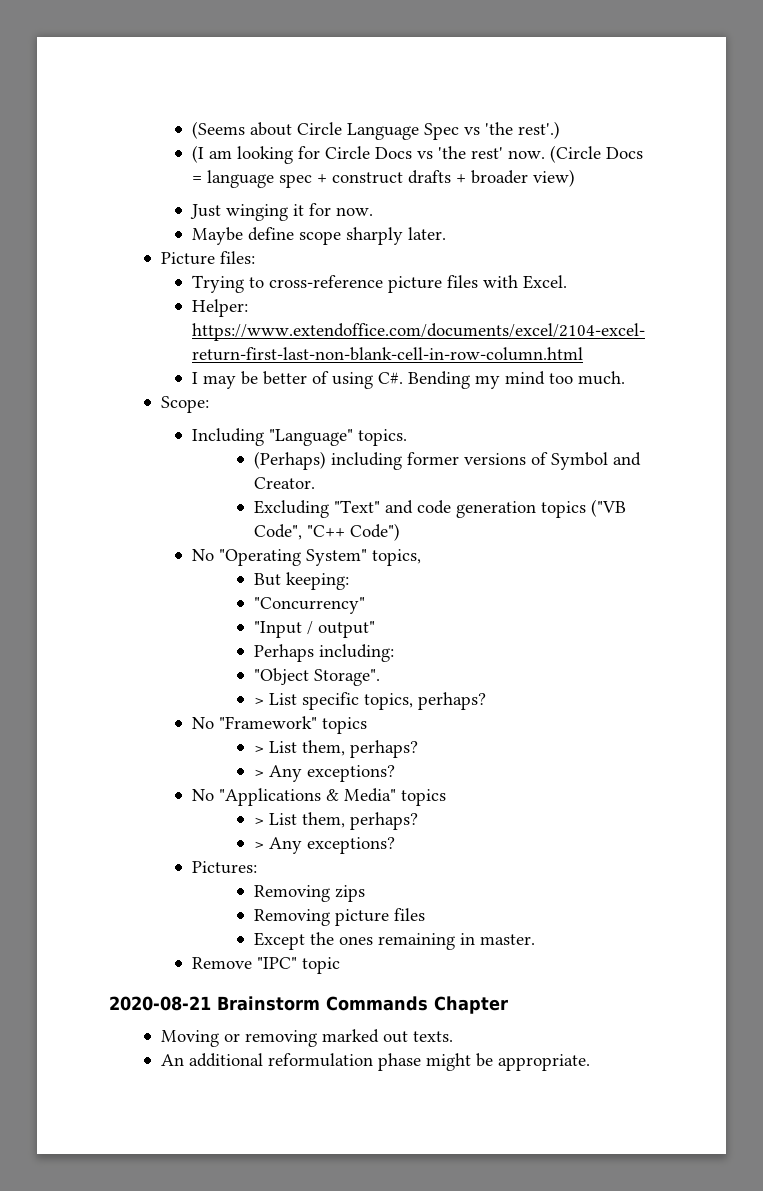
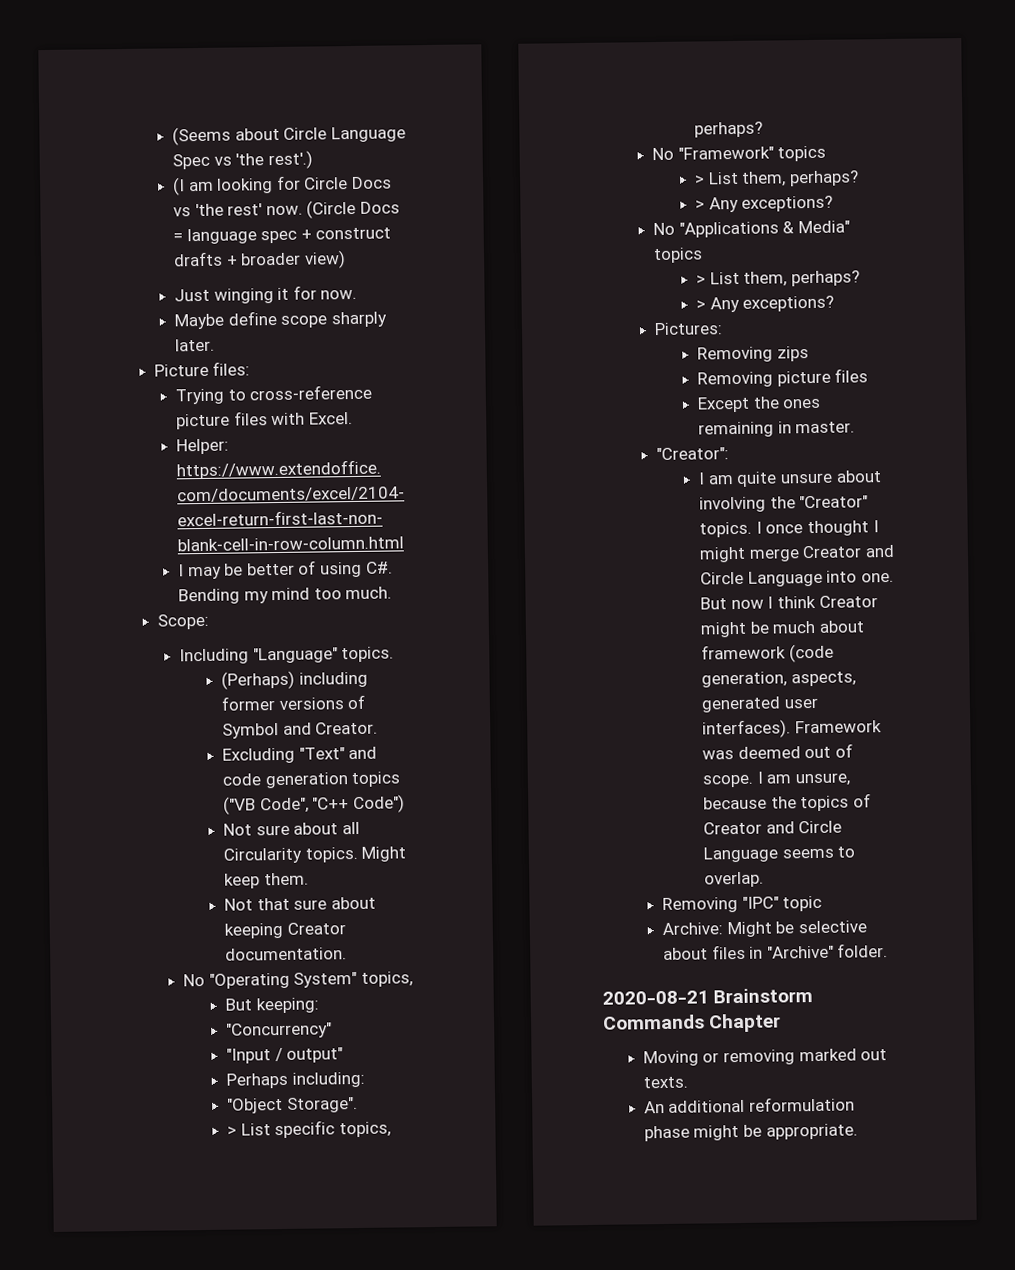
(401, 532) none -> [223,821,361,836] [223,846,407,864] [224,872,309,889] [224,896,377,911] [224,922,346,939] [225,947,348,961] // Not sure about all Circularity topics. Might keep them. // Not that sure about keeping Creator documentation.
[191,957,340,974] Remove "IPC" topic -> [655,447,729,461] [698,470,882,487] [699,495,869,513] [699,520,879,538] [699,544,896,563] [700,570,895,587] [700,595,878,610] [700,620,865,638] [701,643,834,663] [701,671,856,688] [701,696,818,713] [702,719,882,739] [702,743,854,760] [702,771,851,788] [703,793,872,812] [703,820,843,835] [703,846,856,863] [704,871,765,888] [661,895,823,914] [661,920,867,938] [662,943,889,961] "Creator": // I am quite unsure about involving the "Creator" topics. I once thought I might merge Creator and Circle Language into one. But now I think Creator might be much about framework (code generation, aspects, generated user interfaces). Framework was deemed out of scope. I am unsure, because the topics of Creator and Circle Language seems to overlap. // Removing "IPC" topic // Archive: Might be selective about files in "Archive" folder.

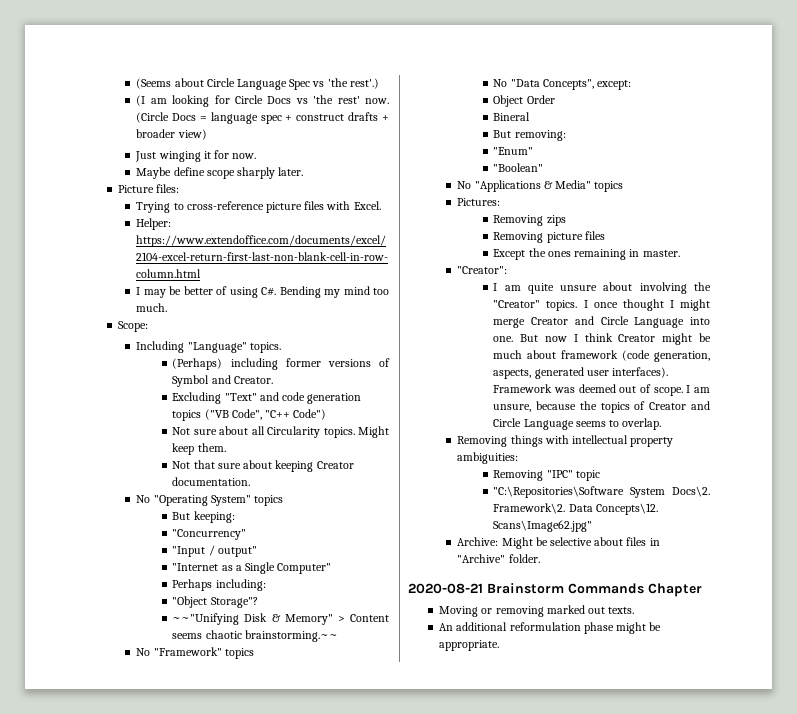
[360,971,413,987] topics, -> [253,495,283,506] topics
[226,1071,365,1089] [227,1097,358,1114] [227,1120,392,1139] [694,121,764,138] [651,145,827,162] [695,170,860,187] [695,195,834,213] Perhaps including: // "Object Storage". // > List specific topics, perhaps? // No "Framework" topics // > List them, perhaps? // > Any exceptions? -> [172,562,332,574] [172,579,266,591] [172,596,258,608] [172,613,389,625] [172,630,338,642] [136,647,254,659] [493,79,632,90] [493,95,555,107] [493,112,531,121] [493,130,566,141] [493,147,534,155] [493,163,544,172] "Internet as a Single Computer" // Perhaps including: // "Object Storage"? // ~~"Unifying Disk & Memory" > Content seems chaotic brainstorming.~~ // No "Framework" topics // No "Data Concepts", except: // Object Order // Bineral // But removing: // "Enum" // "Boolean"
[696,270,861,287] [696,295,835,313] // > List them, perhaps? // > Any exceptions? -> (624, 186) none
[741,895,823,912] "IPC" topic -> [510,435,674,447] [457,452,519,464] [493,470,600,481] [493,486,710,498] [493,503,658,515] [493,520,593,532] things with intellectual property ambiguities: // Removing "IPC" topic // "C:\Repositories\Software System Docs\2. Framework\2. Data Concepts\12. Scans\Image62.jpg"

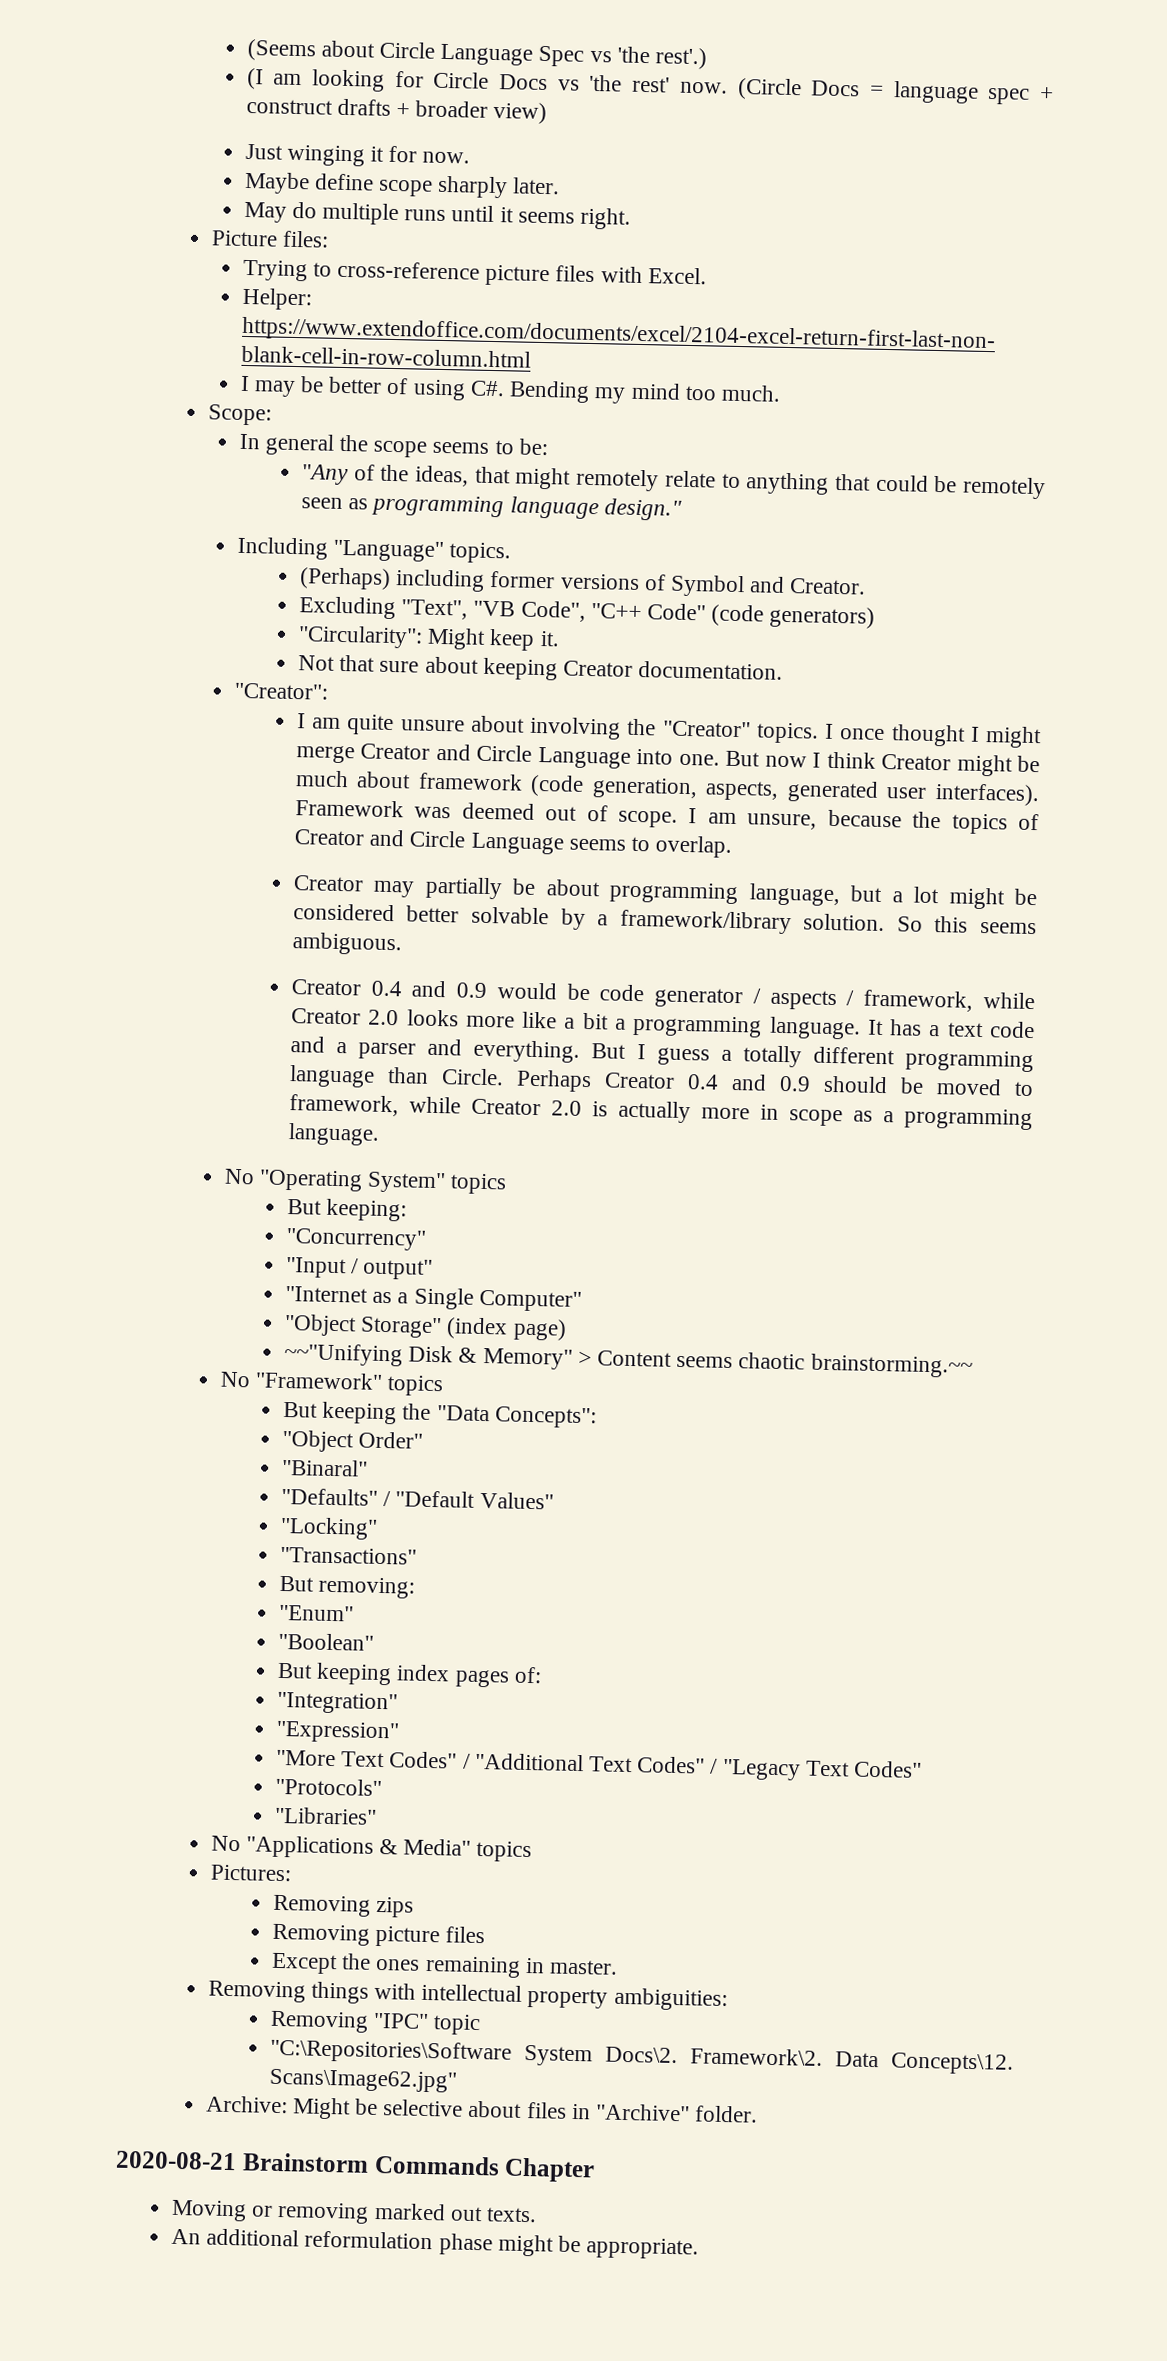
(304, 171) none -> [243,201,632,230] // May do multiple runs until it seems right.
(149, 326) none -> [238,433,549,458] [301,464,1047,500] [300,494,682,521] // In general the scope seems to be: // "Any of the ideas, that might remotely relate to anything that could be remotely seen as programming language design."
[224,392,362,404] [172,409,327,421] [172,426,355,438] "Text" and code generation topics ("VB Code", "C++ Code") // Not sure about all Circularity topics. -> [401,599,876,629] [297,625,423,649] "Text", "VB Code", "C++ Code" (code generators) // "Circularity":
[197,443,226,452] them. -> [539,631,560,647] it.
[136,495,283,506] [172,511,235,523] [172,529,247,540] [172,545,257,557] [172,562,332,574] [172,579,266,591] [172,596,258,608] [172,613,389,625] [172,630,338,642] [136,647,254,659] [493,79,632,90] [493,95,555,107] [493,112,531,121] [493,130,566,141] [493,147,534,155] [493,163,544,172] [457,180,624,192] [457,198,501,206] [493,215,566,226] [493,231,605,243] [493,248,680,260] // No "Operating System" topics // But keeping: // "Concurrency" // "Input / output" // "Internet as a Single Computer" // Perhaps including: // "Object Storage"? // ~~"Unifying Disk & Memory" > Content seems chaotic brainstorming.~~ // No "Framework" topics // No "Data Concepts", except: // Object Order // Bineral // But removing: // "Enum" // "Boolean" // No "Applications & Media" topics // Pictures: // Removing zips // Removing picture files // Except the ones remaining in master. -> (784, 670) none
(662, 424) none -> [292,875,1037,910] [292,903,1038,935] [291,932,402,956] [290,979,1035,1012] [290,1008,1036,1040] [289,1036,1034,1073] [288,1065,1034,1097] [288,1094,1033,1131] [287,1123,380,1146] [223,1168,508,1195] [286,1198,408,1222] [285,1227,426,1251] [284,1256,434,1280] [284,1285,582,1312] [283,1313,567,1341] [283,1342,973,1378] [219,1371,445,1397] [282,1401,597,1429] [281,1429,424,1453] [280,1458,368,1477] [280,1487,554,1510] [279,1516,378,1540] [279,1546,417,1565] [278,1575,416,1599] [278,1604,354,1622] [277,1632,374,1651] [276,1662,542,1688] [276,1691,398,1715] [275,1720,399,1744] [275,1749,923,1781] [274,1777,382,1797] [273,1806,377,1825] [210,1835,533,1863] [209,1864,292,1882] [272,1894,415,1918] [271,1923,486,1948] [270,1952,618,1978] // Creator may partially be about programming language, but a lot might be considered better solvable by a framework/library solution. So this seems ambiguous. // Creator 0.4 and 0.9 would be code generator / aspects / framework, while Creator 2.0 looks more like a bit a programming language. It has a text code and a parser and everything. But I guess a totally different programming language than Circle. Perhaps Creator 0.4 and 0.9 should be moved to framework, while Creator 2.0 is actually more in scope as a programming language. // No "Operating System" topics // But keeping: // "Concurrency" // "Input / output" // "Internet as a Single Computer" // "Object Storage" (index page) // ~~"Unifying Disk & Memory" > Content seems chaotic brainstorming.~~ // No "Framework" topics // But keeping the "Data Concepts": // "Object Order" // "Binaral" // "Defaults" / "Default Values" // "Locking" // "Transactions" // But removing: // "Enum" // "Boolean" // But keeping index pages of: // "Integration" // "Expression" // "More Text Codes" / "Additional Text Codes" / "Legacy Text Codes" // "Protocols" // "Libraries" // No "Applications & Media" topics // Pictures: // Removing zips // Removing picture files // Except the ones remaining in master.

